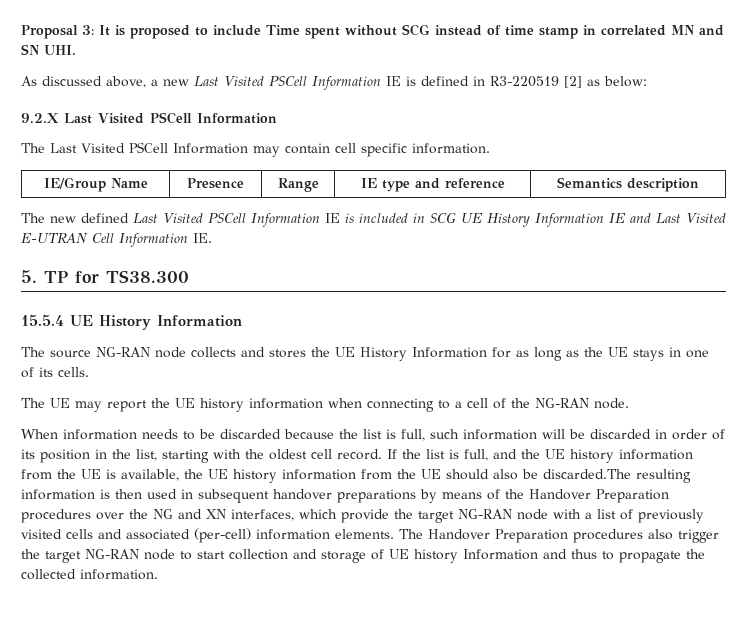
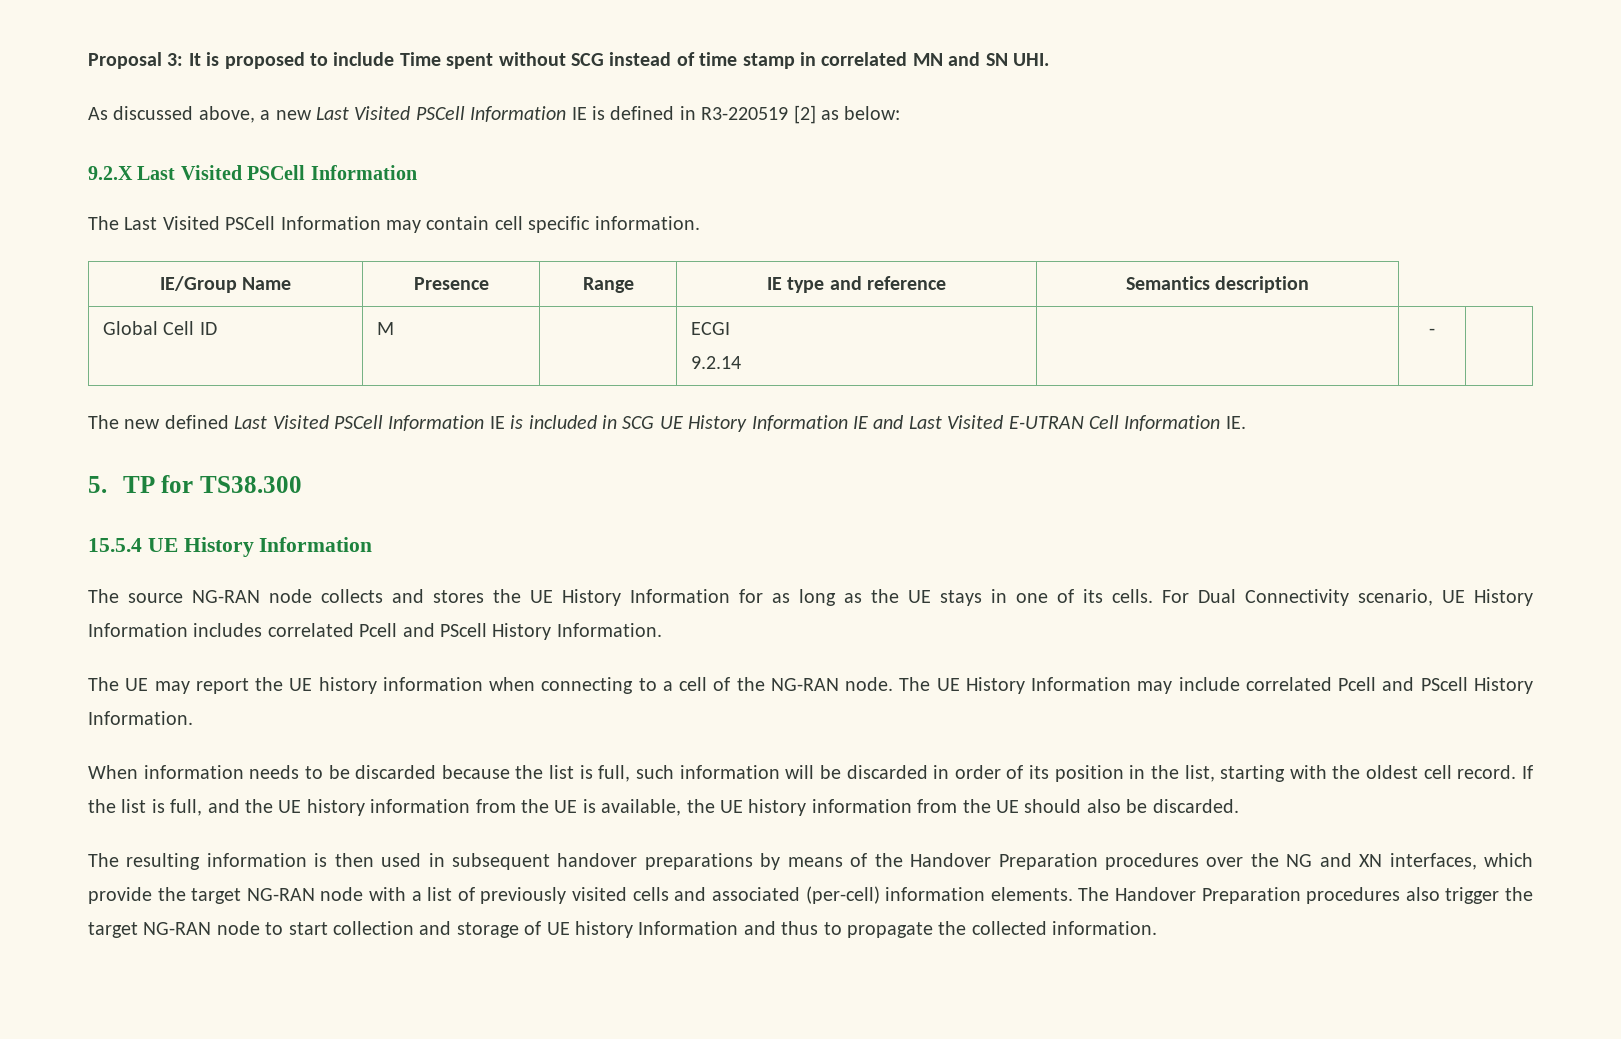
(699, 185) none -> [102,321,217,335] [376,322,394,335] [690,322,730,335] [690,356,741,369] [1429,328,1435,335] // Global Cell ID | M | | ECGI // 9.2.14 | | - |
(89, 372) none -> [1162,589,1533,606] [88,623,662,640] For Dual Connectivity scenario, UE History Information includes correlated Pcell and PScell History Information.
(629, 403) none -> [899,677,1534,694] [88,711,193,725] The UE History Information may include correlated Pcell and PScell History Information.
[543,469,631,479] discarded.The -> [1152,799,1239,813] [88,853,119,867] discarded. // The

